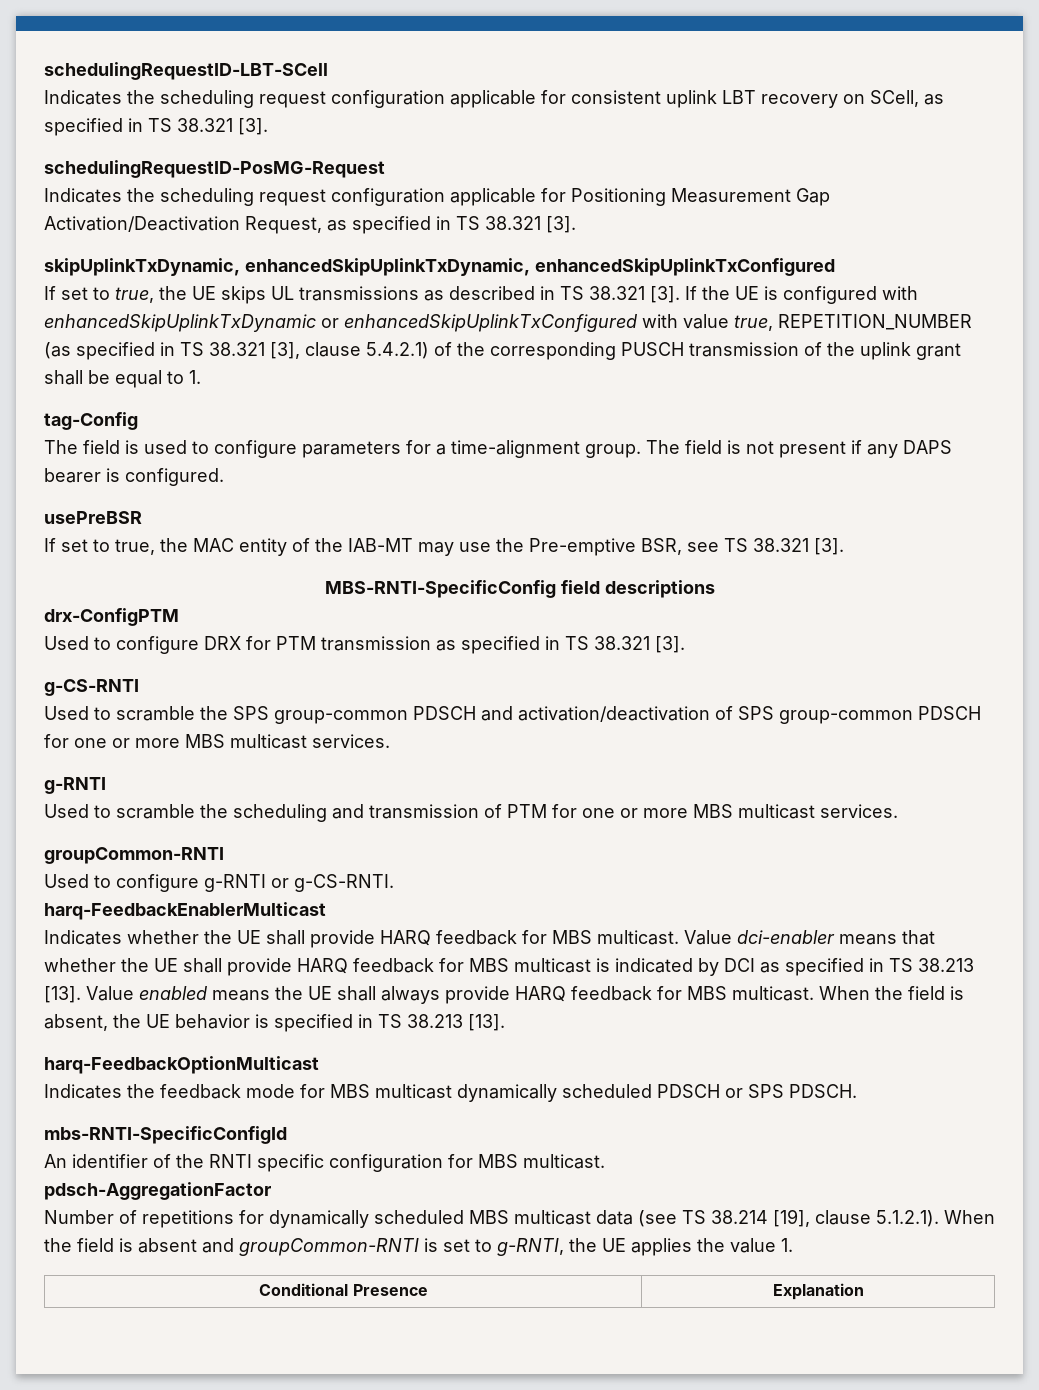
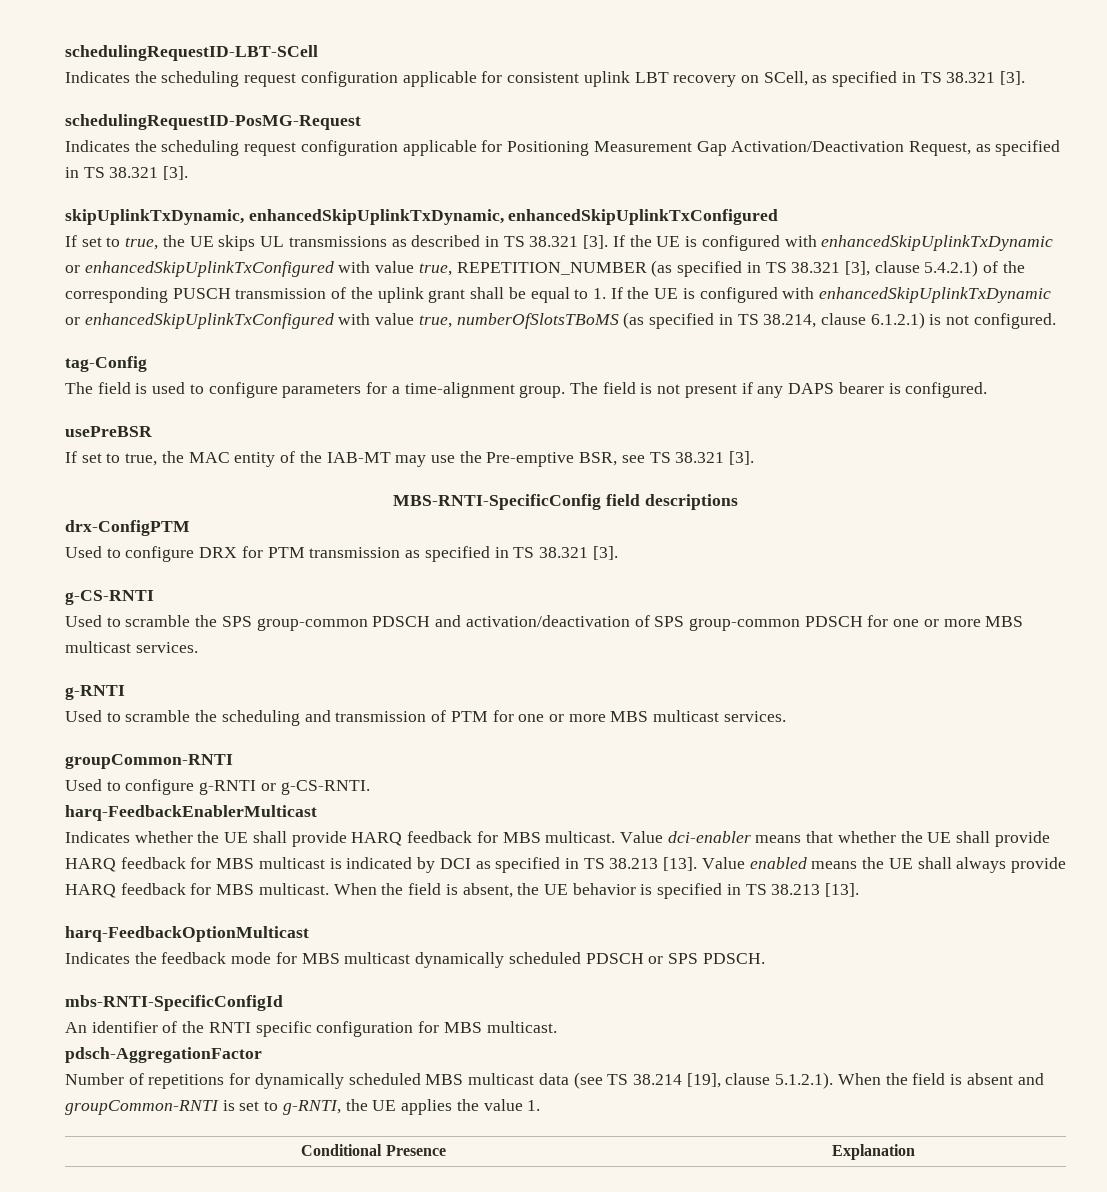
(201, 377) none -> [610,287,1052,303] [65,312,1056,329] If the UE is configured with enhancedSkipUplinkTxDynamic or enhancedSkipUplinkTxConfigured with value true, numberOfSlotsTBoMS (as specified in TS 38.214, clause 6.1.2.1) is not configured.

